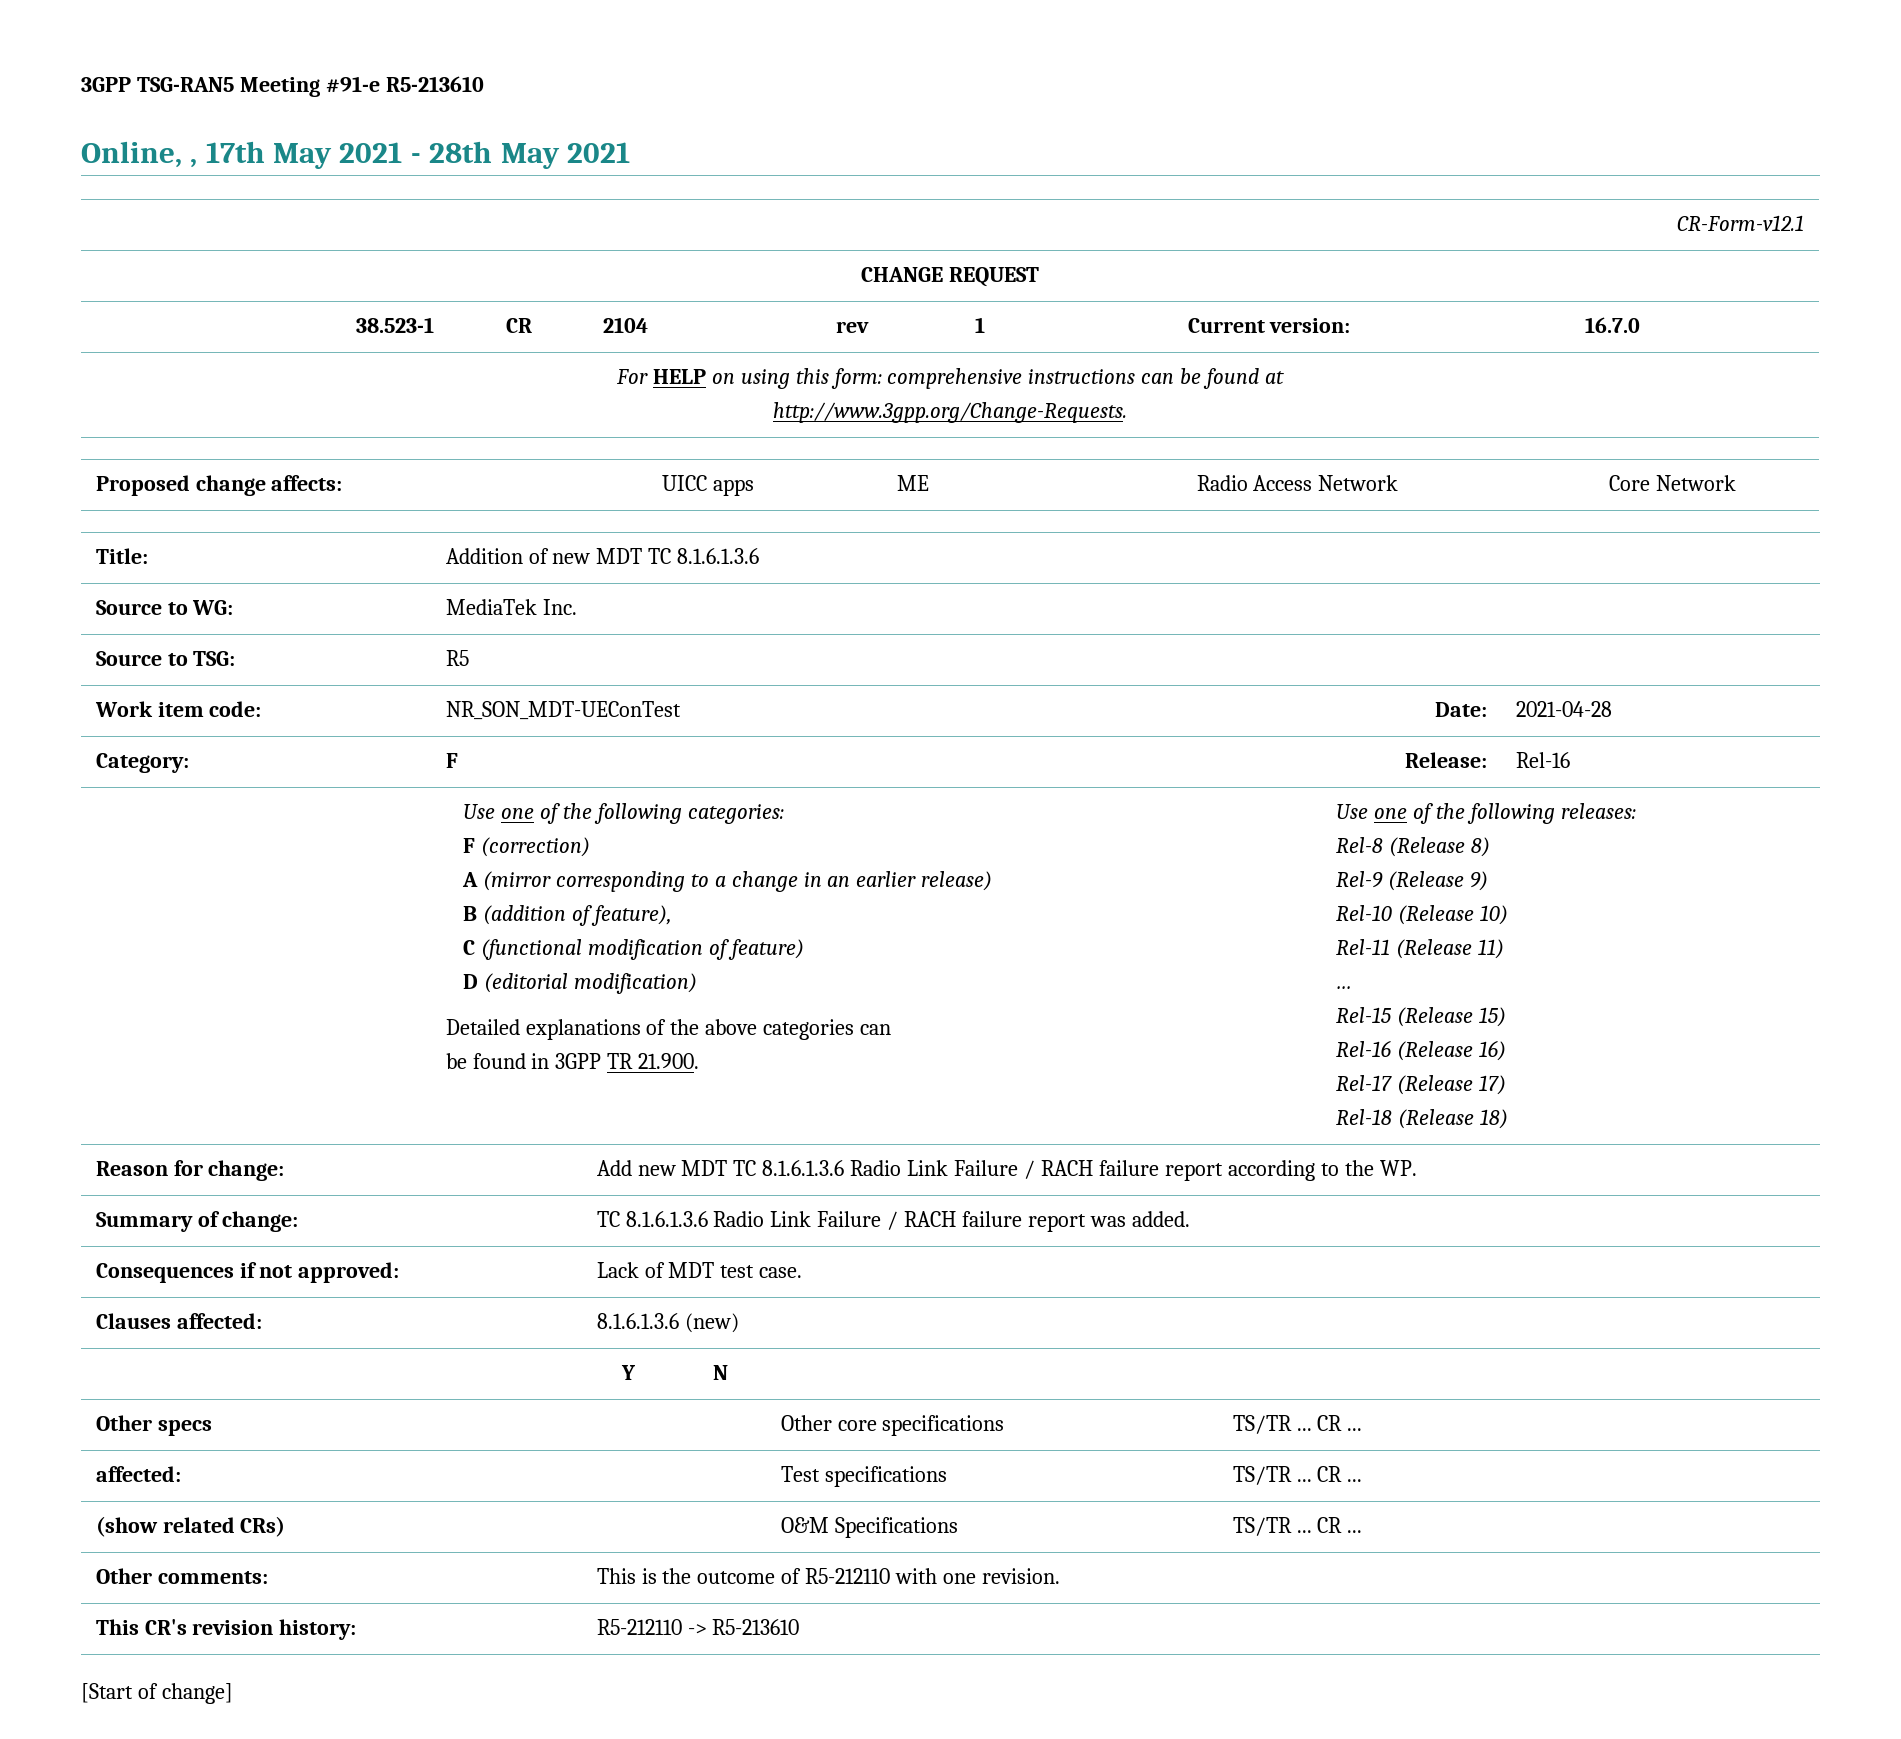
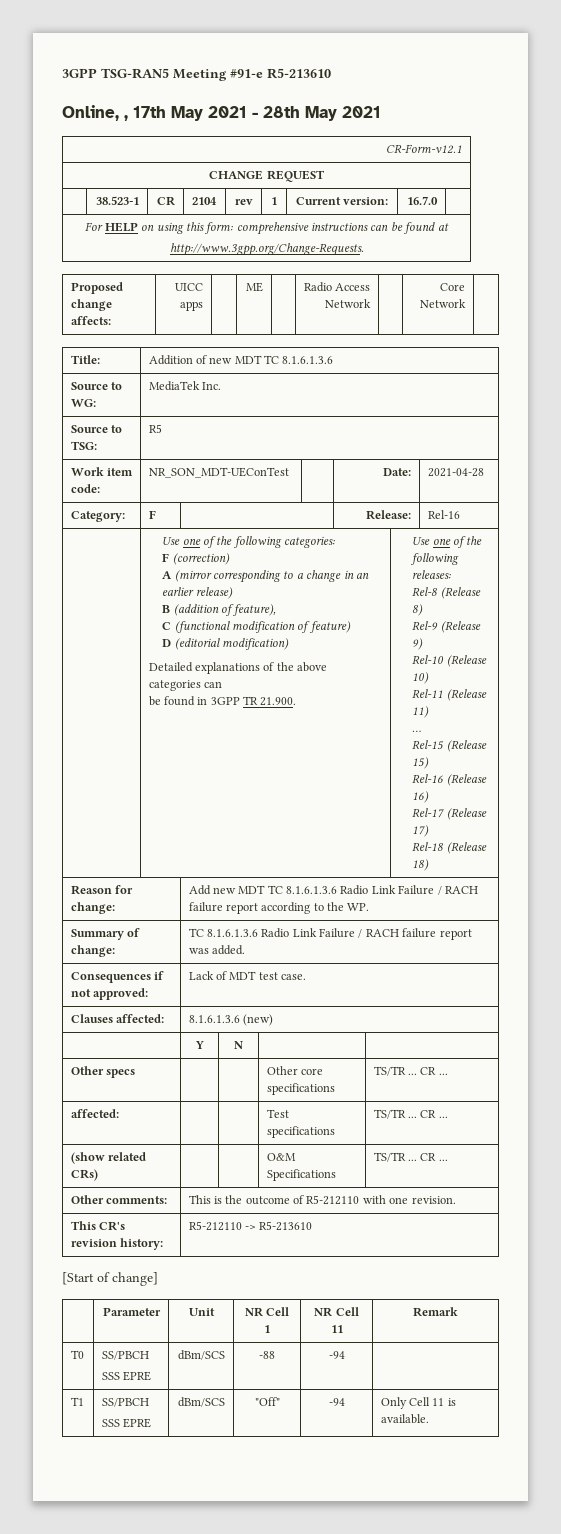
(233, 1693) none -> [102,1307,161,1316] [188,1308,215,1316] [244,1307,290,1317] [264,1325,270,1333] [314,1307,359,1317] [330,1325,343,1333] [413,1307,458,1317] [70,1350,84,1359] [101,1351,149,1360] [101,1371,151,1381] [177,1350,225,1360] [259,1351,275,1359] [328,1351,345,1359] [70,1397,84,1406] [101,1398,149,1407] [101,1418,151,1428] [177,1397,225,1407] [254,1397,280,1406] [328,1398,345,1406] [380,1397,456,1409] [380,1414,429,1424] // | Parameter | Unit | NR Cell 1 | NR Cell 11 | Remark // T0 | SS/PBCH // SSS EPRE | dBm/SCS | -88 | -94 | // T1 | SS/PBCH // SSS EPRE | dBm/SCS | "Off" | -94 | Only Cell 11 is available.

